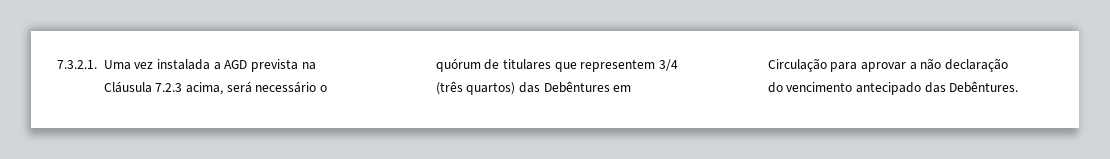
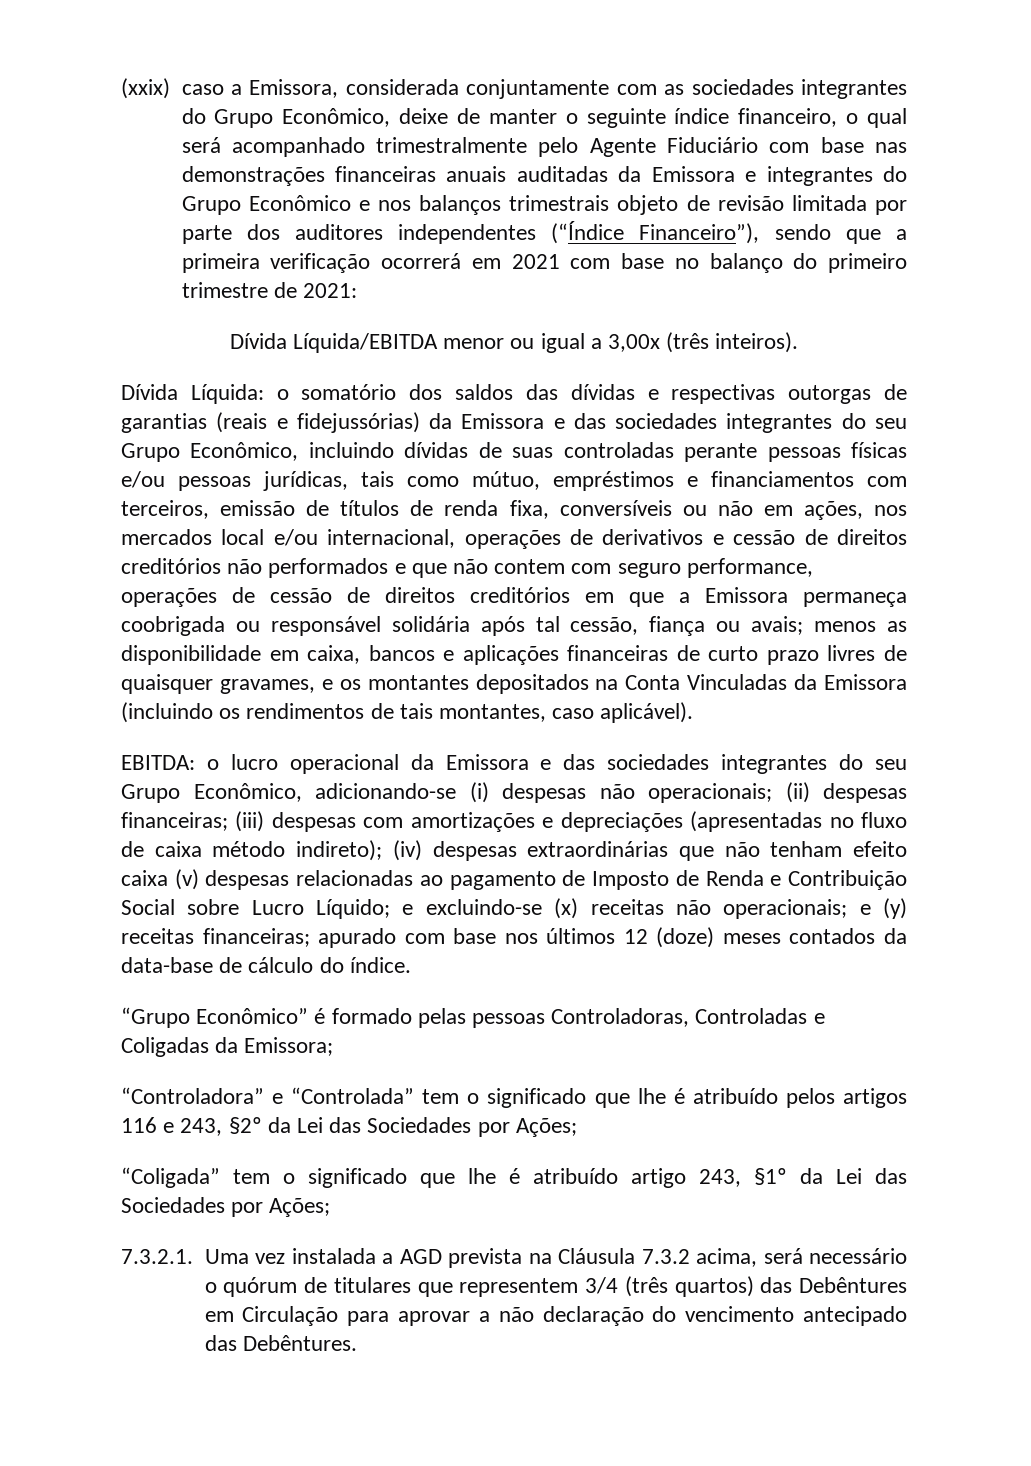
(57, 64) none -> [121,78,907,99] [181,108,908,128] [181,137,907,157] [181,166,907,186] [181,195,907,215] [181,221,907,244] [181,253,907,273] [181,282,357,298] [229,332,799,353] [121,384,907,404] [121,412,907,433] [121,442,908,462] [121,471,907,491] [121,500,908,520] [121,529,907,549] [121,558,813,578] [121,587,907,607] [121,616,907,636] [121,645,907,665] [121,674,907,694] [121,702,694,723] [121,754,907,774] [121,782,907,803] [121,811,908,832] [121,840,908,861] [121,869,908,890] [121,898,907,919] [121,927,907,948] [121,957,411,973] [121,1007,825,1028] [121,1037,334,1057] [121,1087,907,1108] [121,1117,577,1137] [121,1167,907,1188] [121,1197,331,1217] (xxix) caso a Emissora, considerada conjuntamente com as sociedades integrantes do Grupo Econômico, deixe de manter o seguinte índice financeiro, o qual será acompanhado trimestralmente pelo Agente Fiduciário com base nas demonstrações financeiras anuais auditadas da Emissora e integrantes do Grupo Econômico e nos balanços trimestrais objeto de revisão limitada por parte dos auditores independentes (“Índice Financeiro”), sendo que a primeira verificação ocorrerá em 2021 com base no balanço do primeiro trimestre de 2021: // Dívida Líquida/EBITDA menor ou igual a 3,00x (três inteiros). // Dívida Líquida: o somatório dos saldos das dívidas e respectivas outorgas de garantias (reais e fidejussórias) da Emissora e das sociedades integrantes do seu Grupo Econômico, incluindo dívidas de suas controladas perante pessoas físicas e/ou pessoas jurídicas, tais como mútuo, empréstimos e financiamentos com terceiros, emissão de títulos de renda fixa, conversíveis ou não em ações, nos mercados local e/ou internacional, operações de derivativos e cessão de direitos creditórios não performados e que não contem com seguro performance, operações de cessão de direitos creditórios em que a Emissora permaneça coobrigada ou responsável solidária após tal cessão, fiança ou avais; menos as disponibilidade em caixa, bancos e aplicações financeiras de curto prazo livres de quaisquer gravames, e os montantes depositados na Conta Vinculadas da Emissora (incluindo os rendimentos de tais montantes, caso aplicável). // EBITDA: o lucro operacional da Emissora e das sociedades integrantes do seu Grupo Econômico, adicionando-se (i) despesas não operacionais; (ii) despesas financeiras; (iii) despesas com amortizações e depreciações (apresentadas no fluxo de caixa método indireto); (iv) despesas extraordinárias que não tenham efeito caixa (v) despesas relacionadas ao pagamento de Imposto de Renda e Contribuição Social sobre Lucro Líquido; e excluindo-se (x) receitas não operacionais; e (y) receitas financeiras; apurado com base nos últimos 12 (doze) meses contados da data-base de cálculo do índice. // “Grupo Econômico” é formado pelas pessoas Controladoras, Controladas e Coligadas da Emissora; // “Controladora” e “Controlada” tem o significado que lhe é atribuído pelos artigos 116 e 243, §2º da Lei das Sociedades por Ações; // “Coligada” tem o significado que lhe é atribuído artigo 243, §1º da Lei das Sociedades por Ações; //
[155,83,183,92] 7.2.3 -> [641,1249,690,1264] 7.3.2

